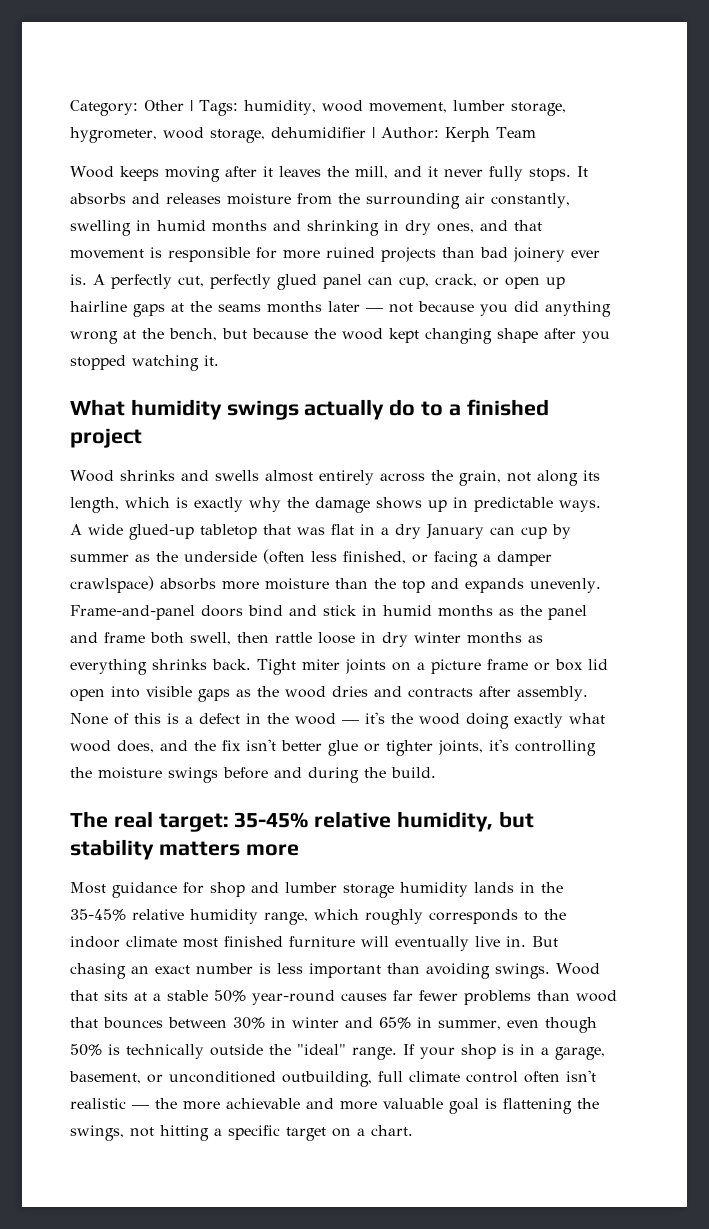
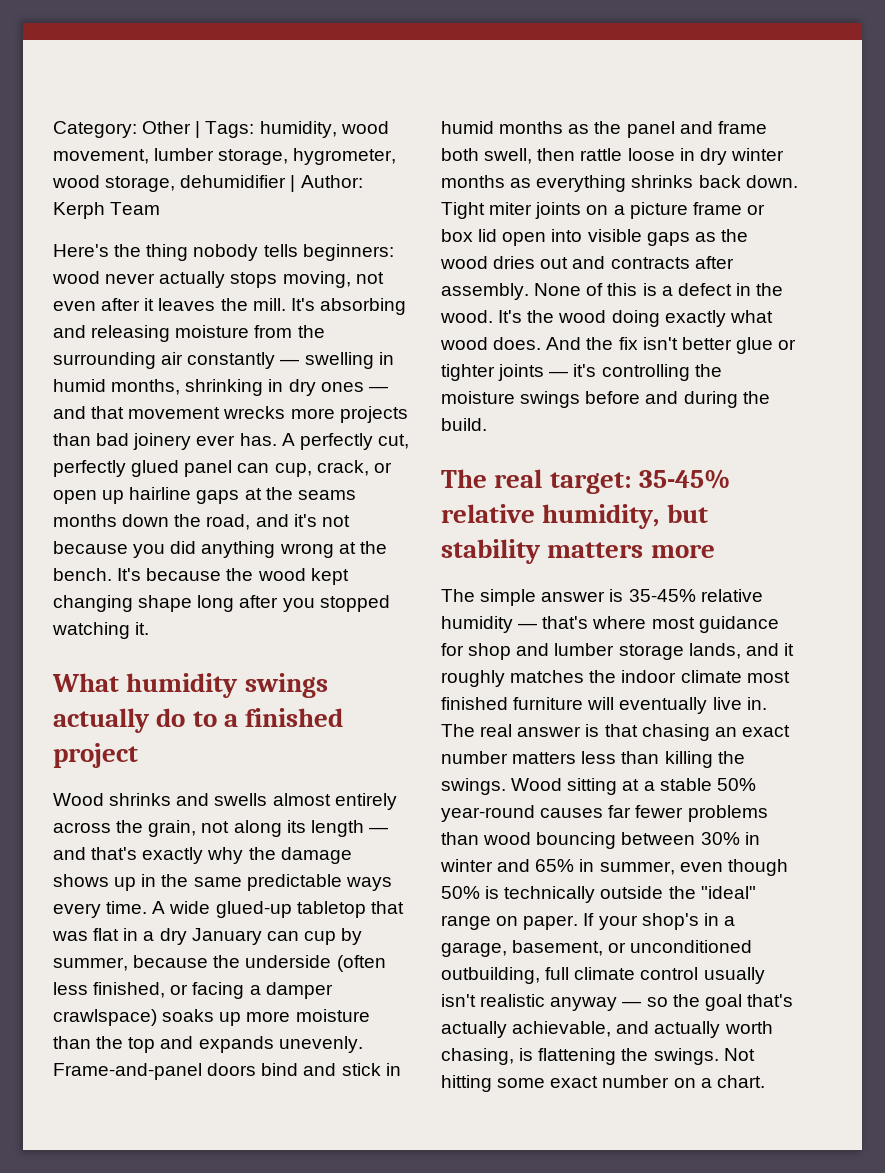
[70,166,588,182] [70,193,221,205] Wood keeps moving after it leaves the mill, and it never fully stops. It absorbs and releases -> [53,244,394,261] [52,271,384,288] [53,298,406,315] [53,325,171,342] Here's the thing nobody tells beginners: wood never actually stops moving, not even after it leaves the mill. It's absorbing and releasing
[491,193,570,208] constantly, -> [187,352,300,369] constantly —
[212,220,301,232] months and -> [111,379,181,395] months,
[437,223,474,233] ones, -> [320,382,388,392] ones —
[150,247,375,262] is responsible for more ruined -> [223,406,335,419] wrecks more
[70,274,87,285] is. -> [239,433,277,446] has.
[328,301,383,312] later — -> [122,514,317,530] down the road, and it's
[169,328,247,341] bench, but -> [53,568,142,581] bench. It's
(538, 335) none -> [197,595,235,612] long
[70,497,188,513] length, which is -> [310,820,388,837] [53,847,138,860] length — and that's
[474,497,601,512] predictable ways. -> [161,874,392,891] [53,901,148,918] the same predictable ways every time.
[70,554,150,562] summer as -> [53,955,209,971] summer, because
[160,578,216,590] absorbs -> [162,1009,242,1026] soaks up
[212,659,251,670] back. -> [698,175,798,188] back down.
(368, 691) none -> [540,257,569,269] out
[295,712,385,725] wood — it's -> [440,310,523,323] wood. It's
[117,740,188,753] does, and -> [493,337,582,350] does. And
[438,740,483,755] joints, -> [498,364,569,381] joints —
[70,882,106,894] Most -> [441,589,763,606] [441,616,695,633] The simple answer is 35-45% relative humidity — that's where most
[400,882,563,897] [70,909,538,925] humidity lands in the 35-45% relative humidity range, which roughly corresponds to -> [688,643,794,659] [441,670,585,687] lands, and it roughly matches
[532,936,558,947] [70,963,600,979] [70,990,128,1001] But chasing an exact number is less important than avoiding swings. Wood that sits -> [441,724,790,741] [441,751,745,768] [441,778,618,795] The real answer is that chasing an exact number matters less than killing the swings. Wood sitting
[70,1017,163,1029] that bounces -> [536,832,617,849] bouncing
[352,1044,514,1060] range. If your shop is -> [441,913,699,930] range on paper. If your shop's
[524,1071,560,1083] often -> [703,967,765,984] usually
[132,1098,599,1114] [70,1125,326,1141] — the more achievable and more valuable goal is flattening the swings, not hitting a specific target -> [550,994,793,1011] [441,1021,773,1038] [441,1048,755,1065] [441,1075,670,1092] anyway — so the goal that's actually achievable, and actually worth chasing, is flattening the swings. Not hitting some exact number

